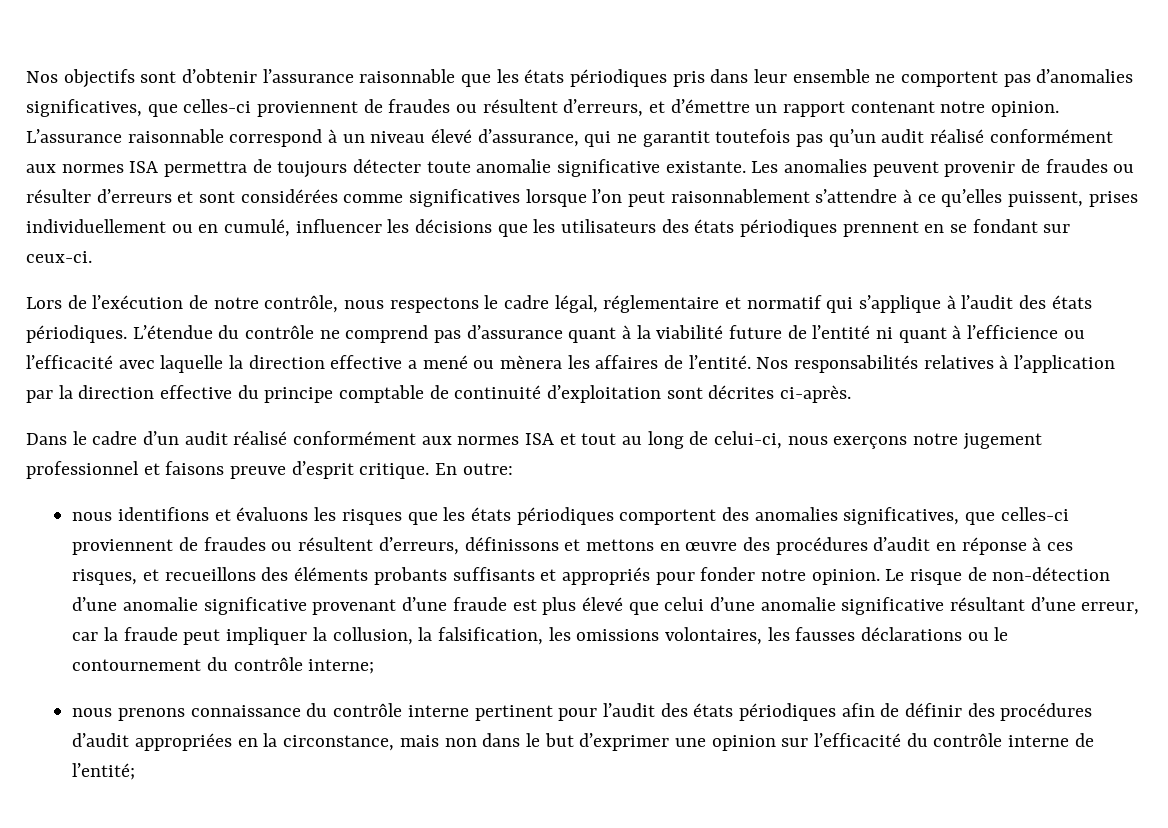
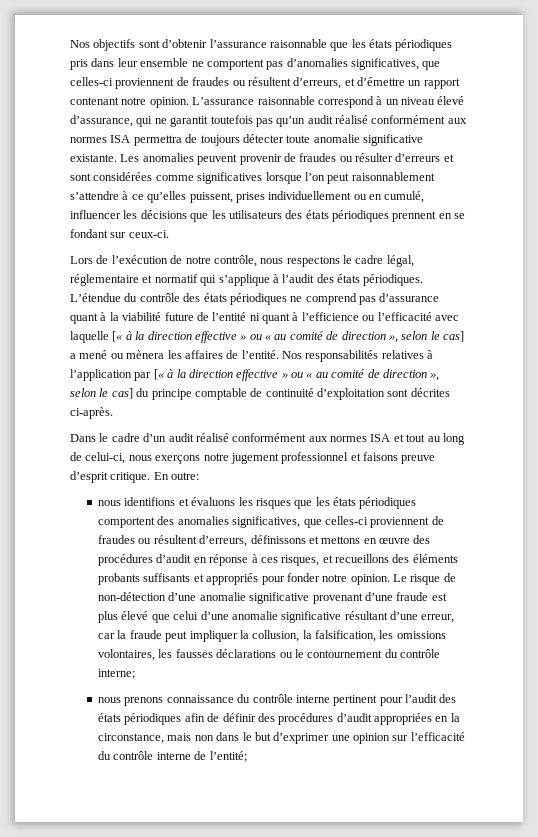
(315, 332) none -> [183,293,287,305] des états périodiques
[229,355,403,369] la direction effective -> [112,331,464,343] [« à la direction effective » ou « au comité de direction », selon le cas]
[58,385,233,399] la direction effective -> [153,369,440,381] [70,388,133,399] [« à la direction effective » ou « au comité de direction », selon le cas]

